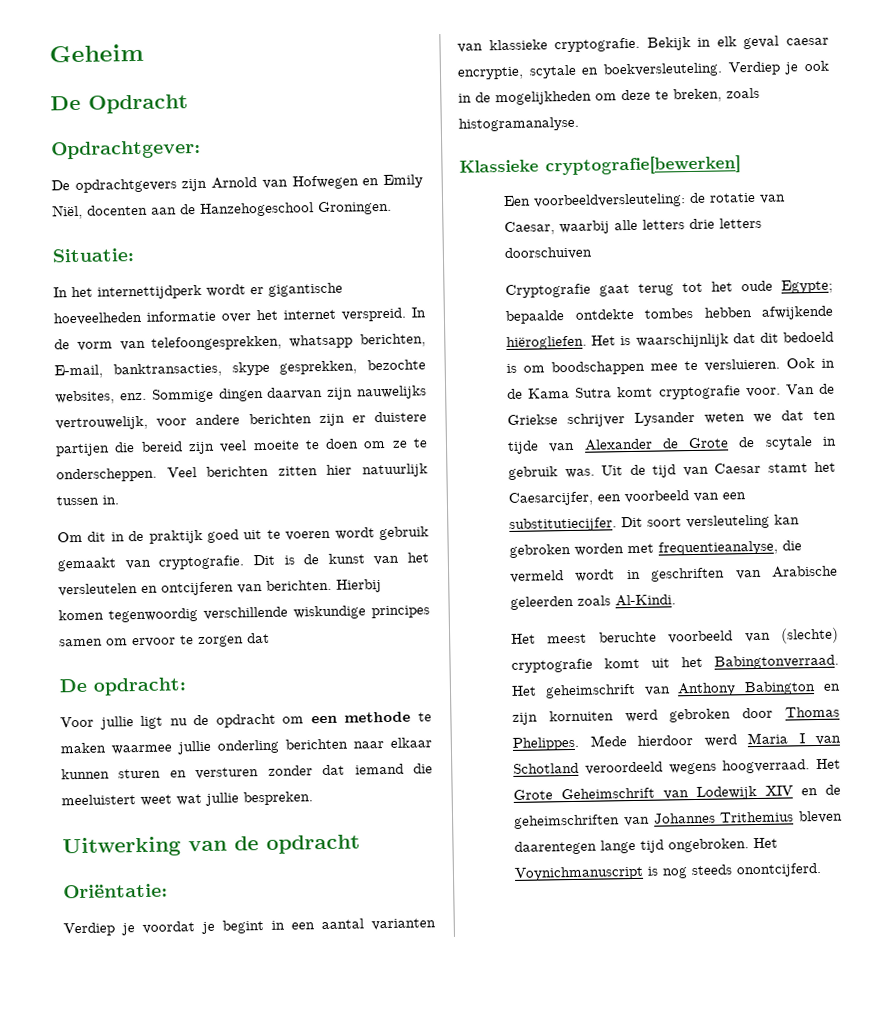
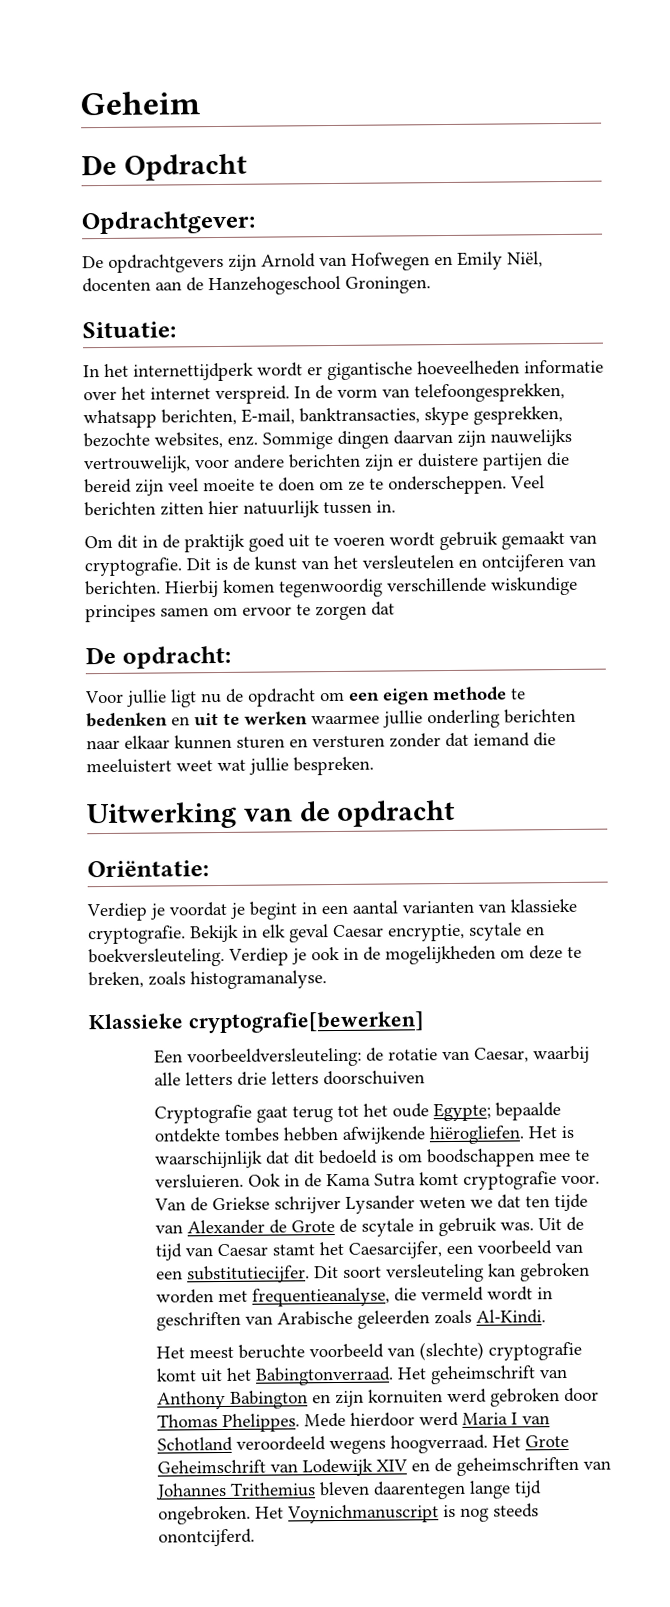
(338, 719) none -> [382,688,430,705] eigen
[60,742,106,754] maken -> [86,711,308,728] bedenken en uit te werken
[786,37,829,46] caesar -> [333,924,384,938] Caesar

